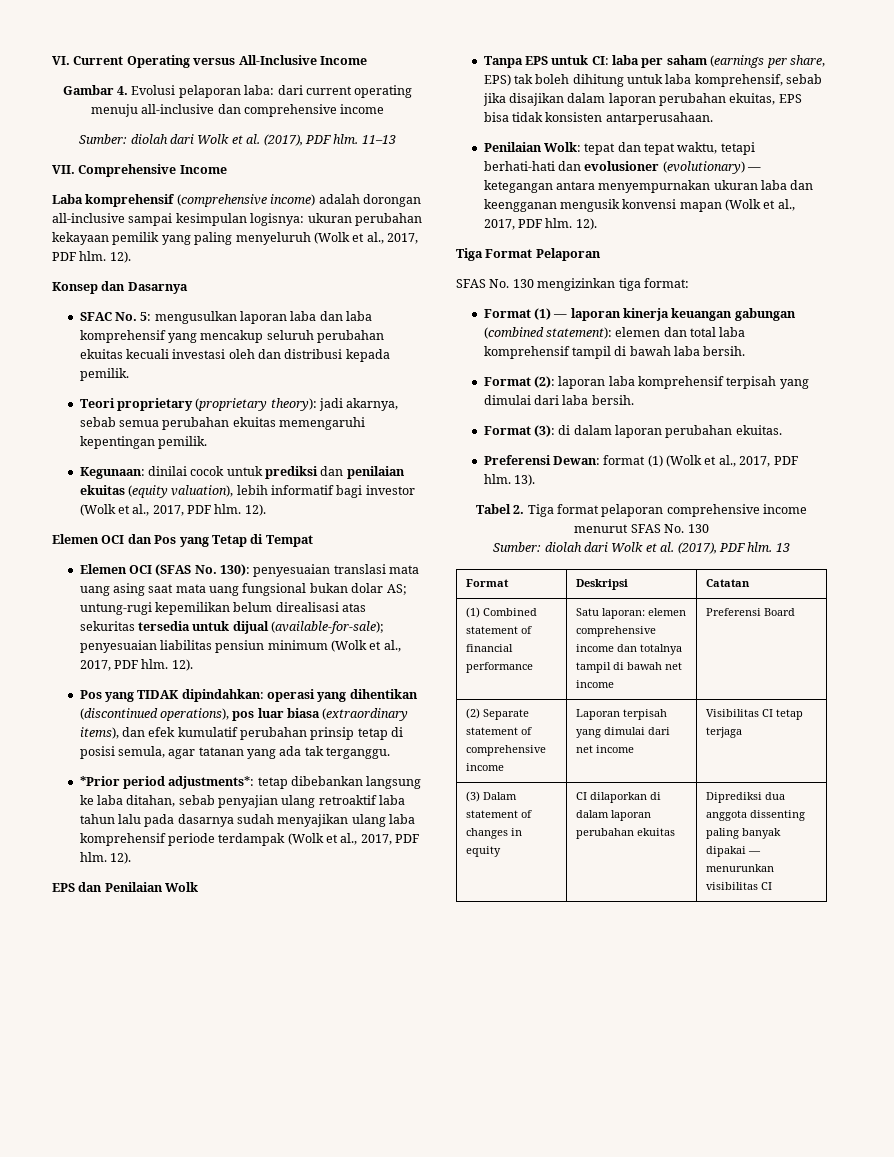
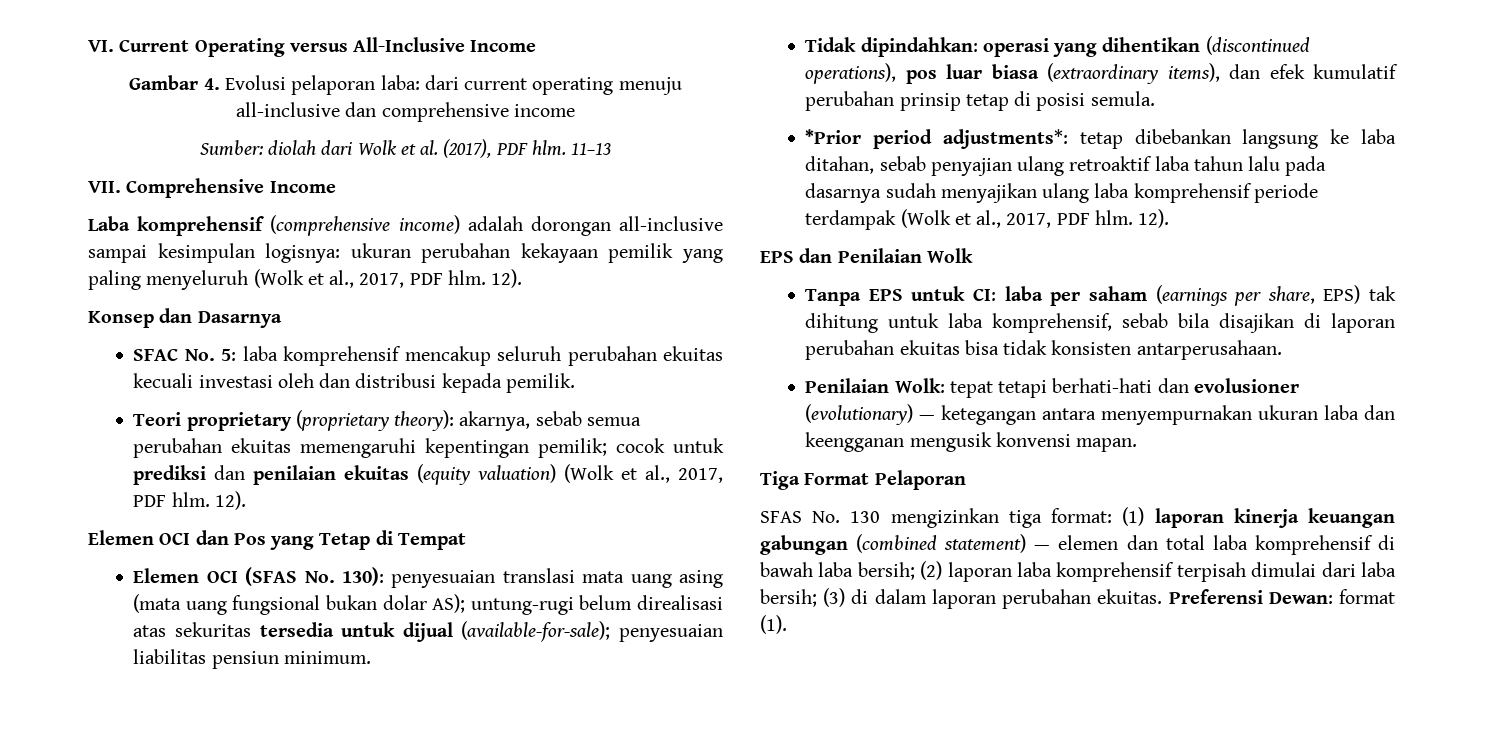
[154,311,373,324] [79,330,197,343] mengusulkan laporan laba dan laba komprehensif yang -> [242,346,402,366] laba komprehensif
[319,398,344,411] jadi -> (455, 420) none
[157,436,207,449] [79,466,187,479] pemilik. // Kegunaan: dinilai -> [538,438,608,458] pemilik;
[171,485,415,498] valuation), lebih informatif bagi investor -> [478,464,557,483] valuation)
[148,584,206,593] saat mata -> [133,594,182,613] (mata
[386,584,407,595] [79,602,230,615] AS; untung-rugi kepemilikan -> [432,594,574,615] AS); untung-rugi
[267,640,401,652] [79,659,193,671] [79,690,180,702] minimum (Wolk et al., 2017, PDF hlm. 12). // Pos yang TIDAK -> [283,651,371,664] [805,37,857,52] minimum. // Tidak
[117,746,391,759] semula, agar tatanan yang ada tak terganggu. -> [1090,91,1155,106] semula.
[535,74,570,84] boleh -> (1396, 293) none
[482,93,802,106] jika disajikan dalam laporan perubahan ekuitas, EPS -> [1178,313,1395,333] [805,340,960,360] bila disajikan di laporan perubahan ekuitas
[617,142,718,155] dan tepat waktu, -> (993, 389) none
[679,199,795,212] [483,218,597,230] mapan (Wolk et al., 2017, PDF hlm. 12). -> [1076,438,1138,452] mapan.
[483,308,568,320] // Format (1) — -> [1122,507,1145,526] (1)
[545,327,612,339] statement): -> [944,534,1051,553] statement) —
[571,346,611,359] tampil -> (1373, 545) none
[703,346,746,356] [483,376,555,388] bersih. // Format (2): -> [857,561,943,580] bersih; (2)
[779,379,809,389] yang -> (1246, 572) none
[591,395,634,405] [483,425,555,437] bersih. // Format (3): -> [760,588,846,607] bersih; (3)
(782, 430) // -> (1163, 596) none
[647,455,798,467] [483,474,535,486] [475,504,808,517] [574,524,709,533] [493,542,790,554] [465,579,509,587] [575,579,628,590] [705,579,750,587] [465,607,537,618] [465,626,532,634] [465,644,513,652] [465,662,533,673] [575,608,686,619] [575,626,656,637] [575,644,682,655] [575,662,682,673] [575,680,614,688] [705,608,795,616] [465,708,529,720] [465,727,532,735] [465,745,546,756] [465,763,504,771] [575,709,667,720] [575,727,670,738] [575,745,634,753] [705,709,803,720] [705,727,742,738] [465,791,517,802] [465,810,532,818] [465,828,522,839] [465,846,501,857] [575,792,661,803] [575,810,651,821] [575,828,675,839] [705,792,785,803] [705,810,805,821] [705,828,781,839] [705,846,761,857] [705,864,774,872] [705,882,772,890] (1) (Wolk et al., 2017, PDF hlm. 13). // Tabel 2. Tiga format pelaporan comprehensive income menurut SFAS No. 130 // Sumber: diolah dari Wolk et al. (2017), PDF hlm. 13 // Format | Deskripsi | Catatan // (1) Combined statement of financial performance | Satu laporan: elemen comprehensive income dan totalnya tampil di bawah net income | Preferensi Board // (2) Separate statement of comprehensive income | Laporan terpisah yang dimulai dari net income | Visibilitas CI tetap terjaga // (3) Dalam statement of changes in equity | CI dilaporkan di dalam laporan perubahan ekuitas | Diprediksi dua anggota dissenting paling banyak dipakai — menurunkan visibilitas CI -> [760,615,787,634] (1).

